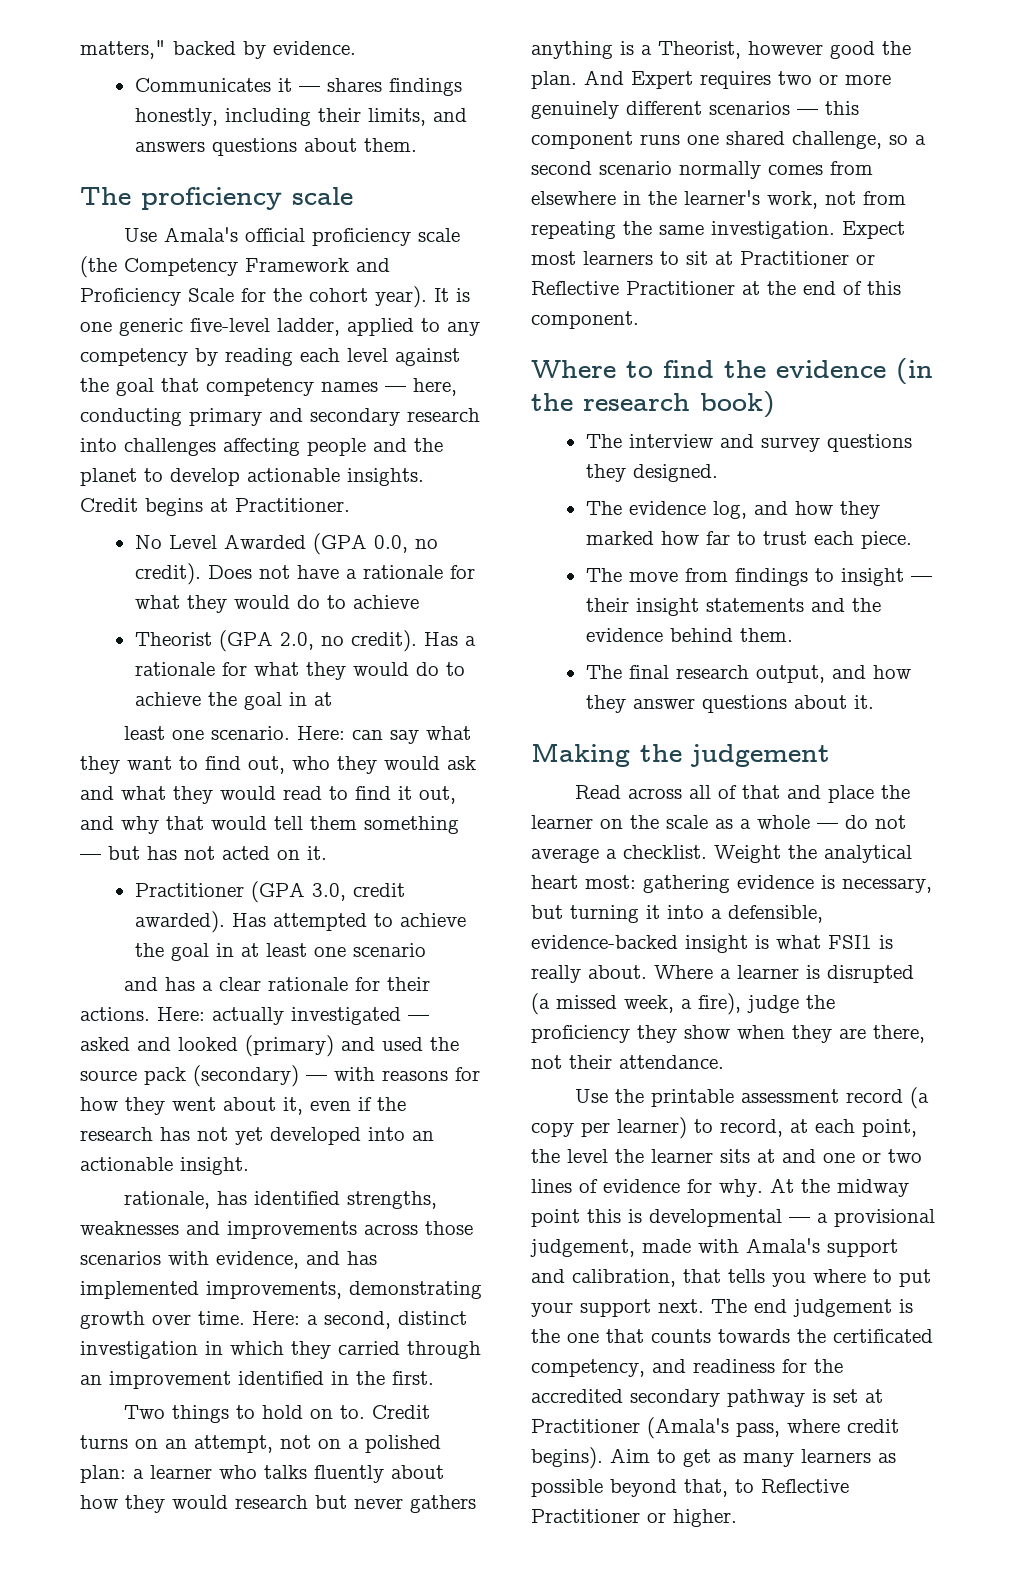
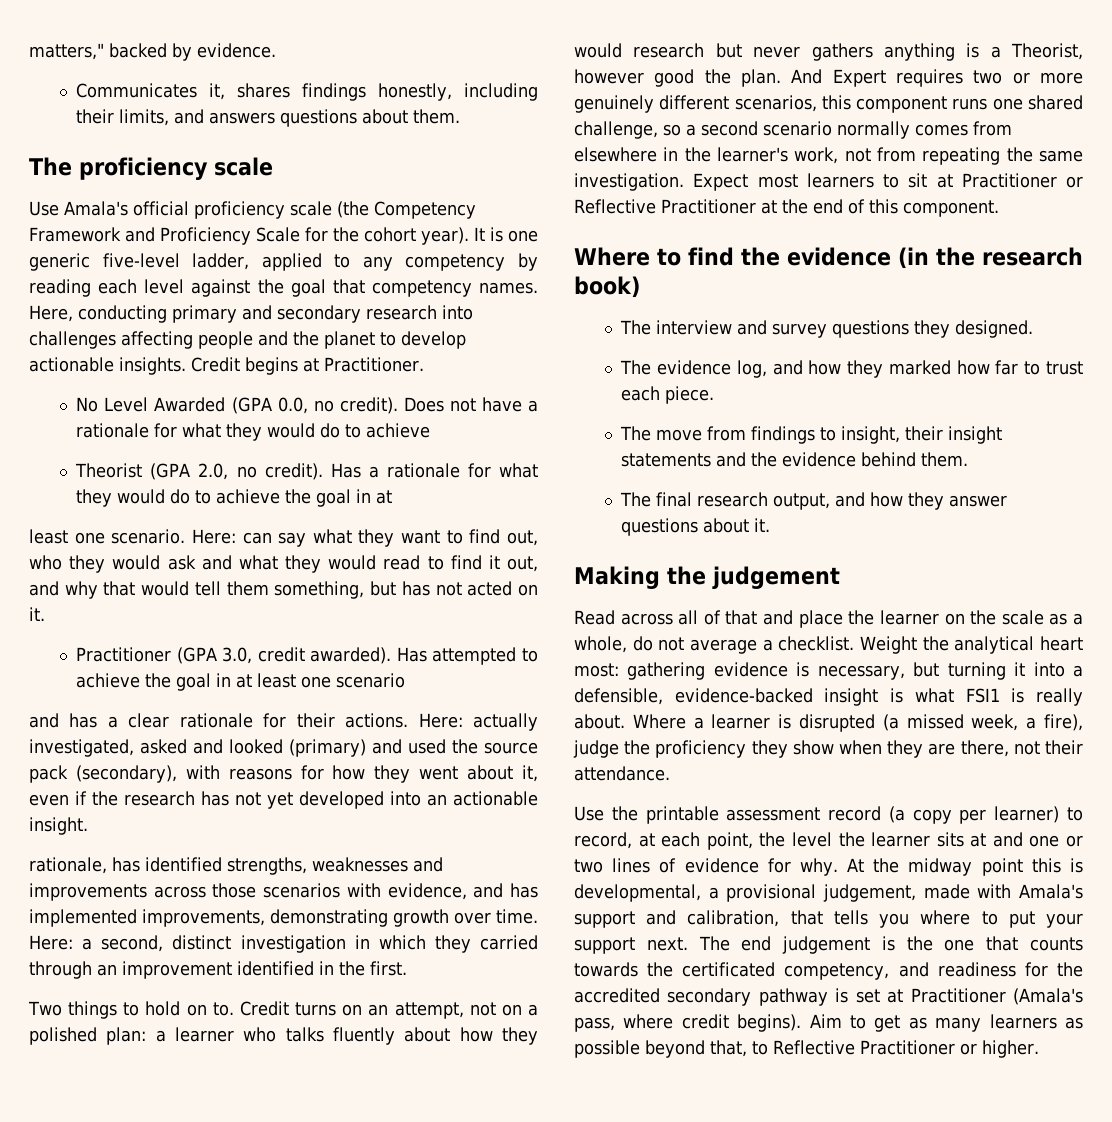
[277,78,320,92] it — -> [209,83,226,100] it,
[321,378,457,396] names — here, -> [479,282,538,294] [29,305,73,322] names. Here,
[364,816,459,834] [80,854,101,860] something — -> [274,581,365,599] something,
[291,1007,429,1025] investigated — -> [29,739,134,757] investigated,
[193,1065,327,1087] (secondary) — -> [75,765,177,783] (secondary),
[709,101,818,115] scenarios — -> [734,95,817,112] scenarios,
[840,568,932,586] insight — -> [841,426,901,444] insight,
[757,815,838,829] whole — -> [574,636,627,653] whole,
[649,1209,810,1227] developmental — -> [574,884,701,902] developmental,

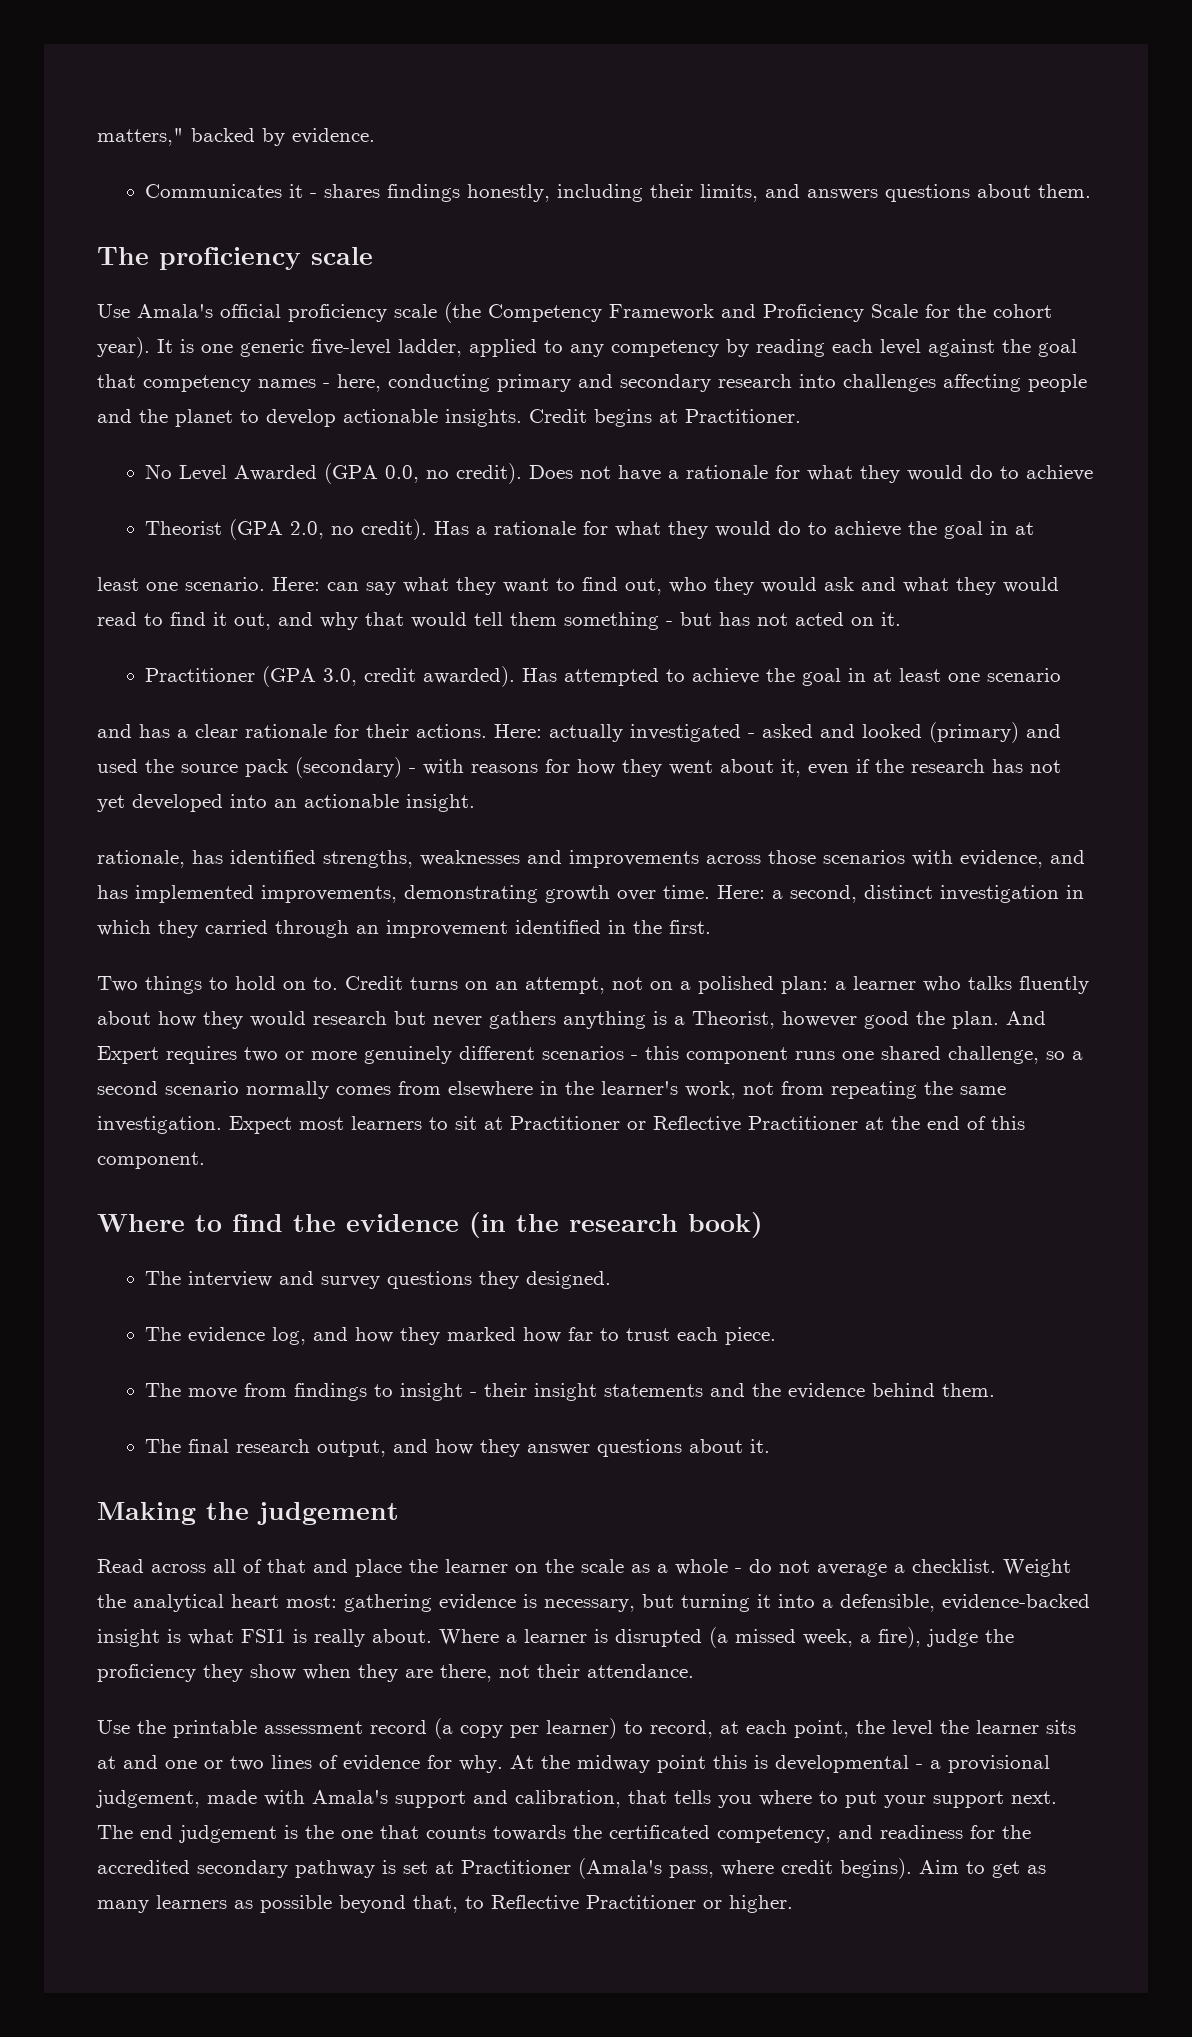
[209,83,226,100] it, -> [289,184,318,198] it -
[479,282,538,294] [29,305,73,322] names. Here, -> [258,374,381,392] names - here,
[274,581,365,599] something, -> [564,612,673,630] something -
[29,739,134,757] investigated, -> [630,724,755,742] investigated -
[75,765,177,783] (secondary), -> [295,757,416,778] (secondary) -
[734,95,817,112] scenarios, -> [542,1046,638,1060] scenarios -
[841,426,901,444] insight, -> [400,1383,478,1401] insight -
[574,636,627,653] whole, -> [675,1559,742,1575] whole -
[574,884,701,902] developmental, -> [775,1755,923,1773] developmental -

